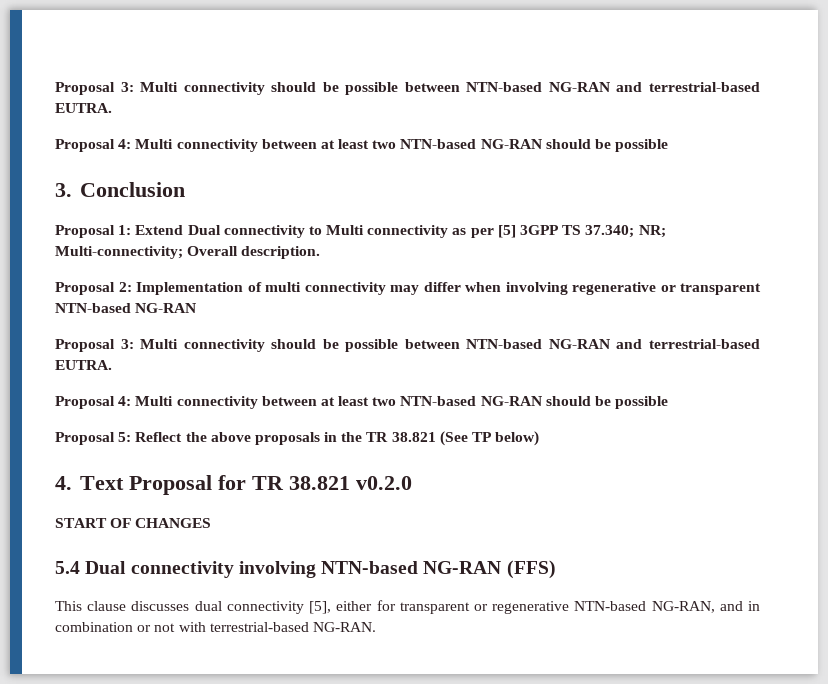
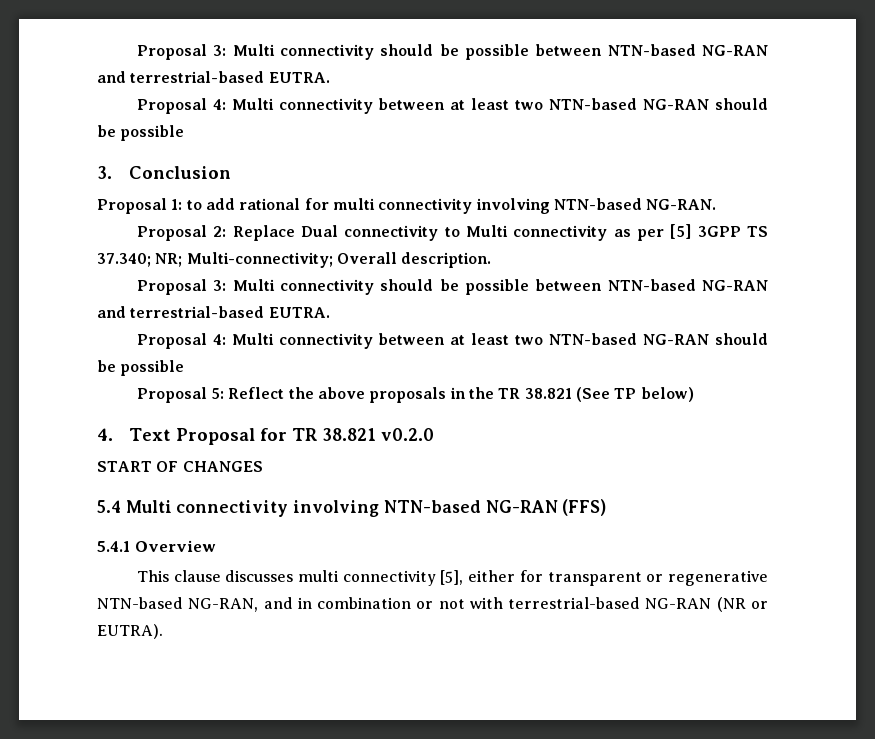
[135,225,184,235] Extend -> [186,198,717,214] [136,225,295,241] to add rational for multi connectivity involving NTN-based NG-RAN. // Proposal 2: Replace
[55,282,761,295] [55,303,197,313] // Proposal 2: Implementation of multi connectivity may differ when involving regenerative or transparent NTN-based NG-RAN -> (492, 260) none
[85,561,127,574] Dual -> [125,500,172,513] Multi
(556, 569) none -> [97,540,216,552] // 5.4.1 Overview
[194,601,222,611] dual -> [297,570,339,582] multi
[312,622,376,632] NG-RAN. -> [645,597,768,612] [97,624,163,639] NG-RAN (NR or EUTRA).

